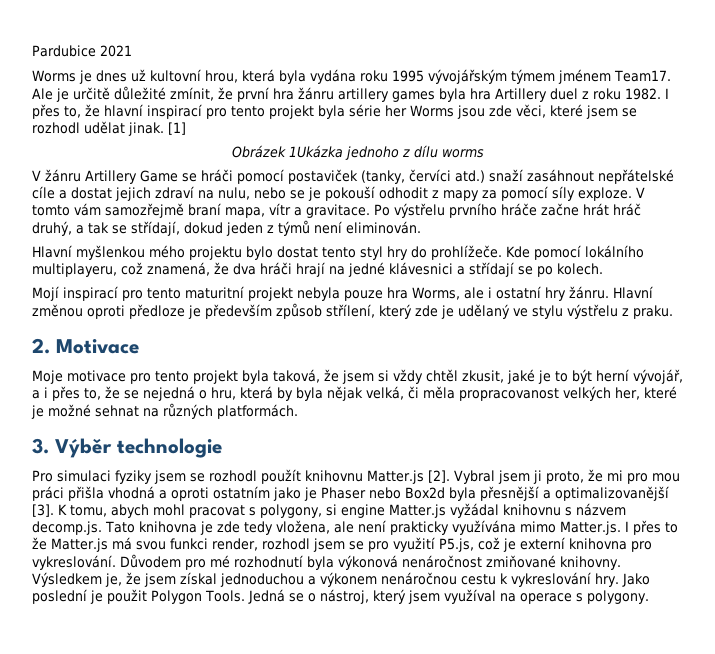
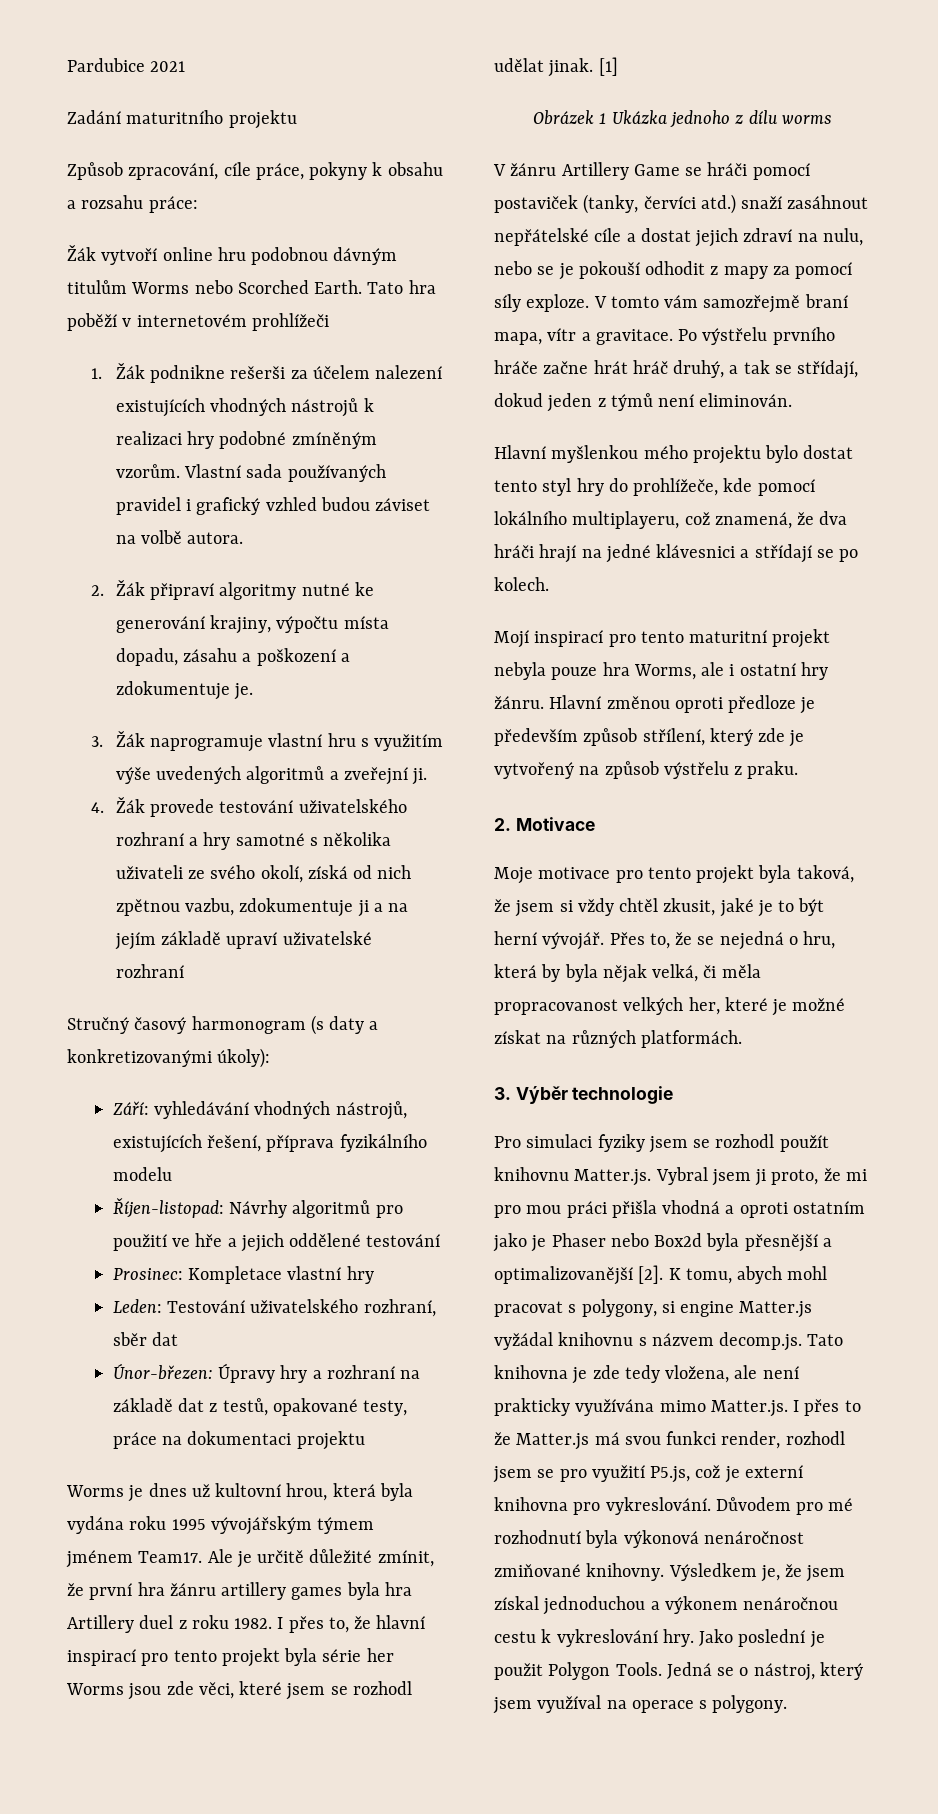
(132, 51) none -> [67,110,297,129] [67,162,443,180] [67,195,198,213] [67,245,398,265] [67,280,436,294] [67,313,329,331] [91,363,443,383] [115,398,374,417] [115,431,377,449] [115,464,386,482] [115,497,431,515] [115,530,244,544] [91,580,374,600] [115,615,389,634] [115,648,350,666] [115,681,253,700] [91,731,444,752] [115,766,428,785] [91,797,407,817] [115,832,392,850] [115,865,412,883] [115,898,409,917] [114,931,372,950] [115,964,184,978] [67,1015,379,1035] [67,1048,271,1068] [112,1101,407,1120] [112,1134,427,1153] [112,1167,172,1181] [112,1198,403,1218] [112,1233,441,1252] [112,1266,374,1284] [112,1299,436,1317] [112,1332,179,1346] [112,1363,421,1383] [112,1398,408,1416] [112,1431,365,1450] // Zadání maturitního projektu // Způsob zpracování, cíle práce, pokyny k obsahu a rozsahu práce: // Žák vytvoří online hru podobnou dávným titulům Worms nebo Scorched Earth. Tato hra poběží v internetovém prohlížeči // 1. Žák podnikne rešerši za účelem nalezení existujících vhodných nástrojů k realizaci hry podobné zmíněným vzorům. Vlastní sada používaných pravidel i grafický vzhled budou záviset na volbě autora. // 2. Žák připraví algoritmy nutné ke generování krajiny, výpočtu místa dopadu, zásahu a poškození a zdokumentuje je. // 3. Žák naprogramuje vlastní hru s využitím výše uvedených algoritmů a zveřejní ji. // 4. Žák provede testování uživatelského rozhraní a hry samotné s několika uživateli ze svého okolí, získá od nich zpětnou vazbu, zdokumentuje ji a na jejím základě upraví uživatelské rozhraní // Stručný časový harmonogram (s daty a konkretizovanými úkoly): // Září: vyhledávání vhodných nástrojů, existujících řešení, příprava fyzikálního modelu // Říjen-listopad: Návrhy algoritmů pro použití ve hře a jejich oddělené testování // Prosinec: Kompletace vlastní hry // Leden: Testování uživatelského rozhraní, sběr dat // Únor-březen: Úpravy hry a rozhraní na základě dat z testů, opakované testy, práce na dokumentaci projektu
[288,145,343,158] 1Ukázka -> [599,110,667,124] 1 Ukázka
[431,245,530,260] prohlížeče. Kde -> [633,478,753,496] prohlížeče, kde
[458,304,563,319] udělaný ve stylu -> [494,761,659,779] vytvořený na způsob
[633,369,683,384] [32,386,80,401] vývojář, a i přes -> [542,932,645,950] vývojář. Přes
[95,405,139,417] sehnat -> [494,1030,541,1044] získat
[367,470,450,484] Matter.js [2]. -> [574,1169,652,1186] Matter.js.
[32,504,54,517] [3]. -> [638,1265,664,1284] [2].

